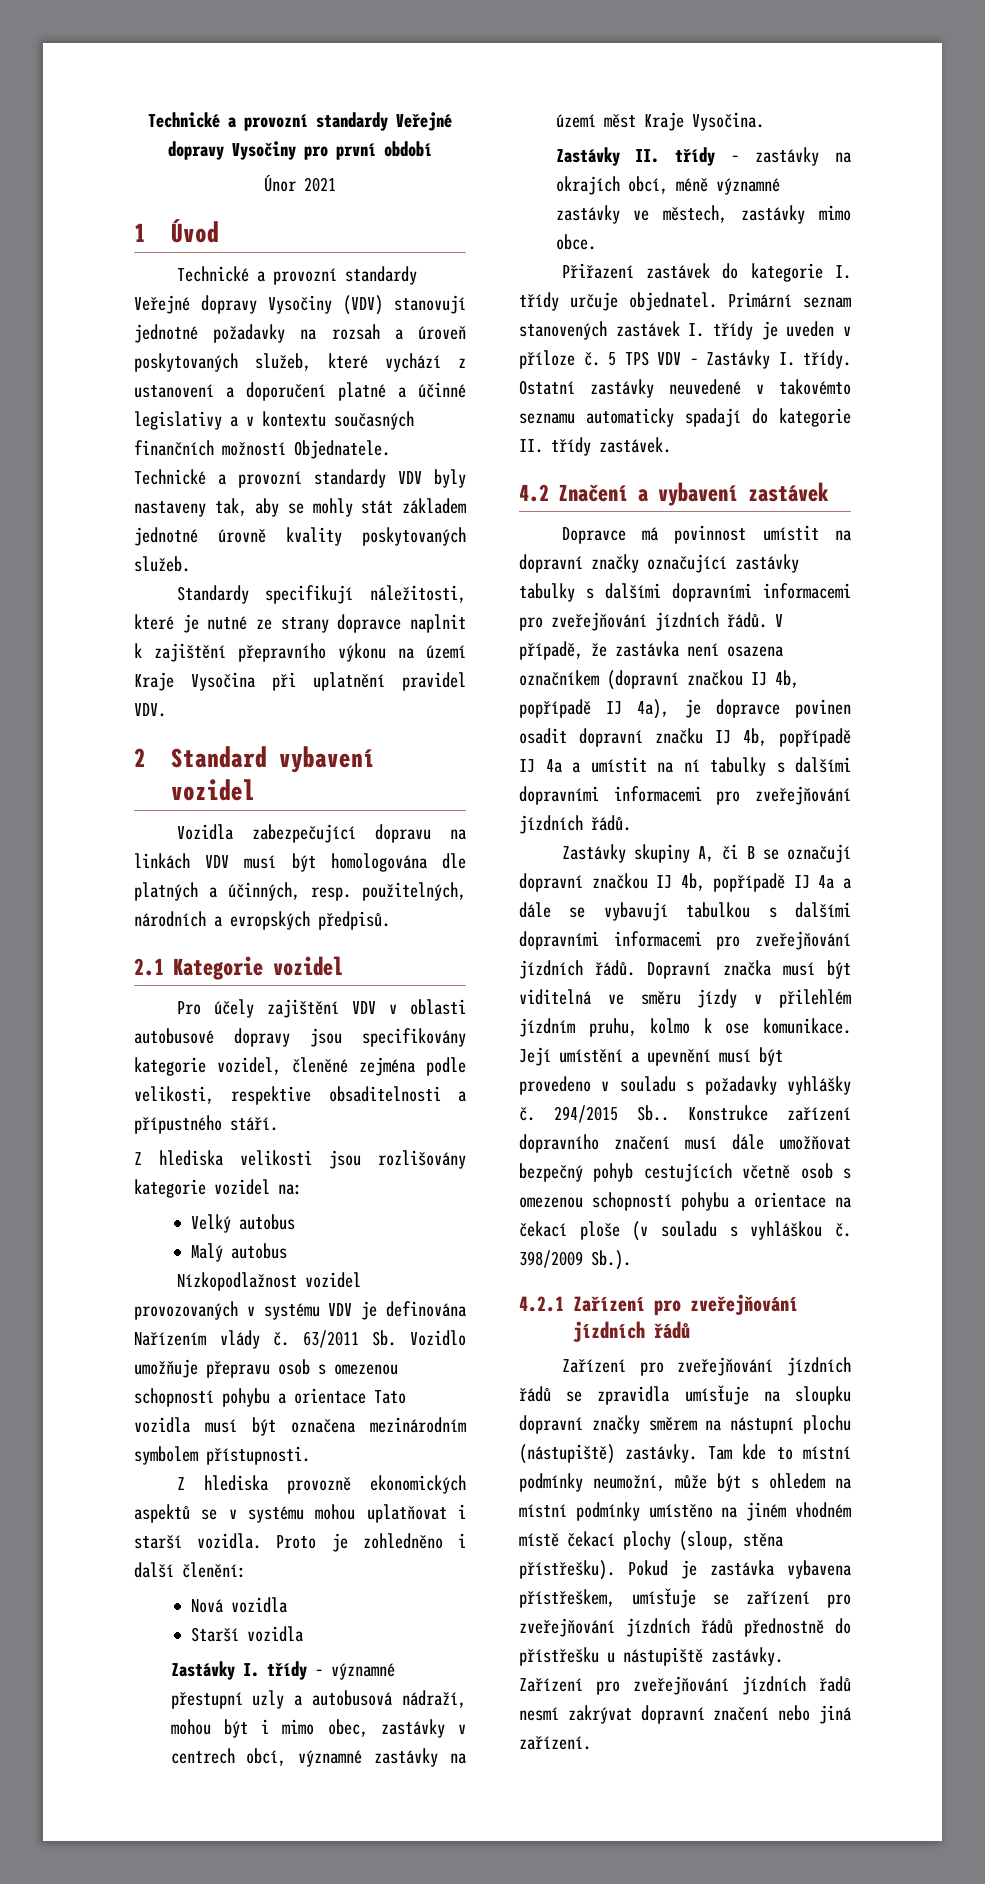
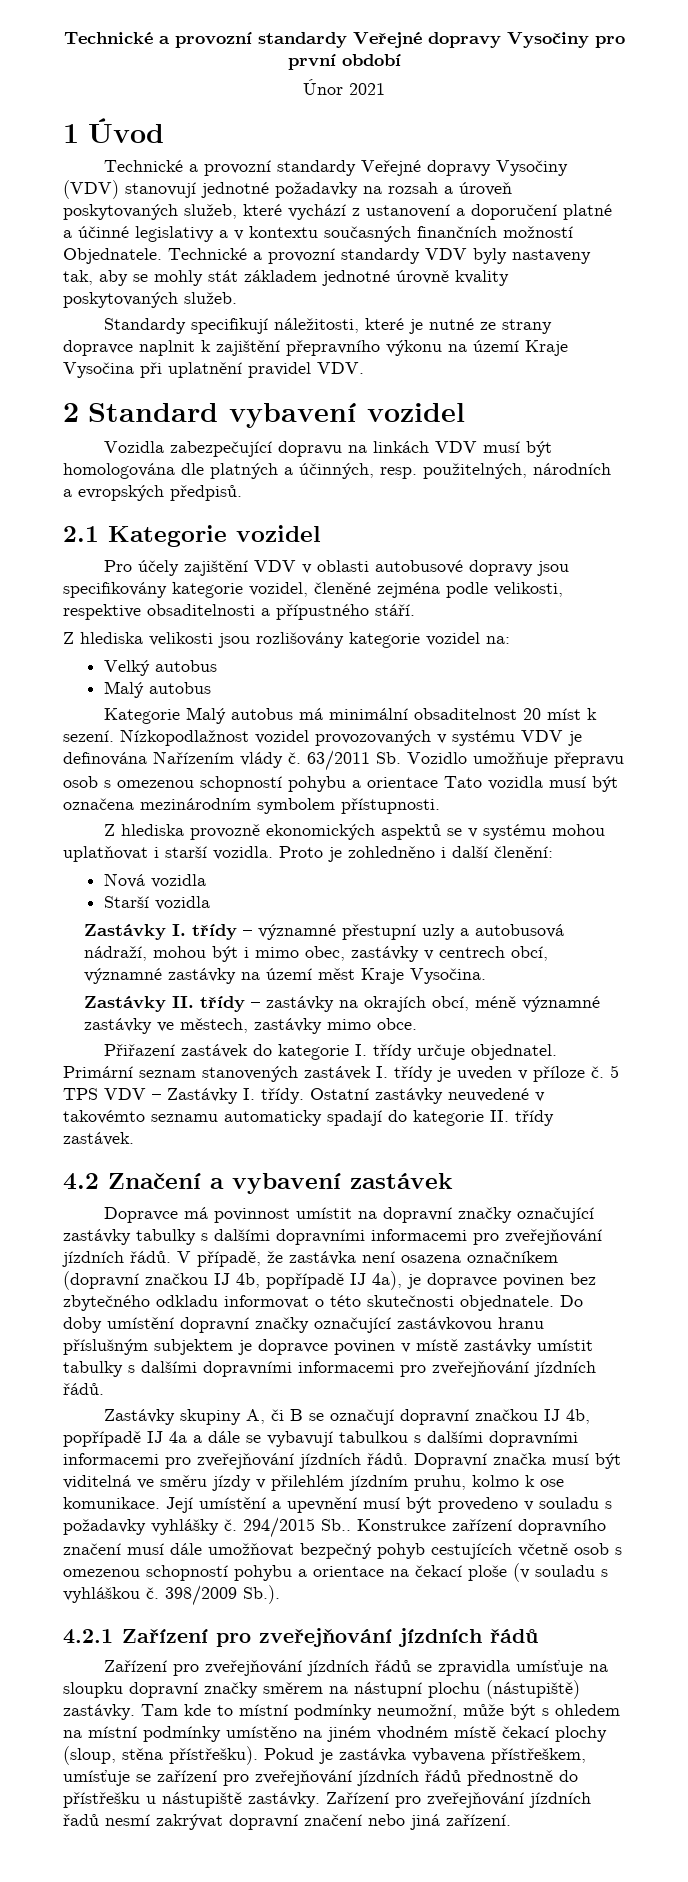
(287, 1251) none -> [103,707,597,724] [63,730,114,742] Kategorie Malý autobus má minimální obsaditelnost 20 míst k sezení.
[519,728,851,747] [519,757,700,773] osadit dopravní značku IJ 4b, popřípadě IJ 4a a umístit na ní -> [570,1273,596,1285] [63,1295,583,1311] [63,1317,544,1333] [63,1339,593,1355] bez zbytečného odkladu informovat o této skutečnosti objednatele. Do doby umístění dopravní značky označující zastávkovou hranu příslušným subjektem je dopravce povinen v místě zastávky umístit

